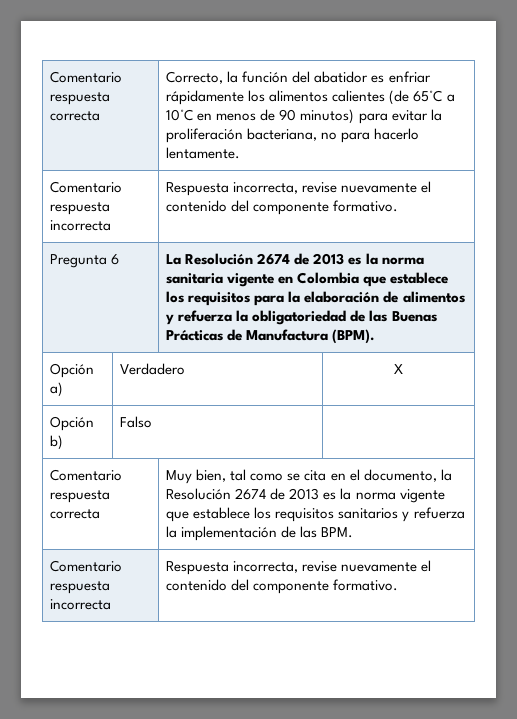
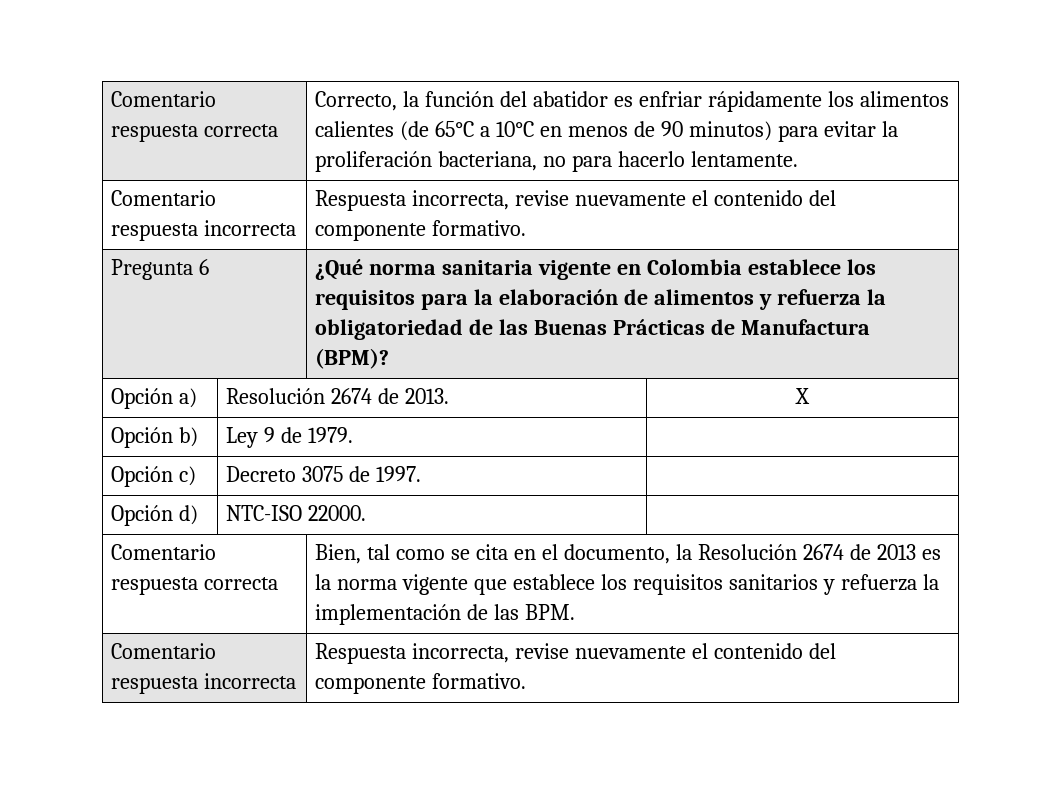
[166,253,378,265] La Resolución 2674 de 2013 es la -> [315,259,364,280] ¿Qué
[363,276,387,287] que -> (743, 267) none
[332,329,376,344] (BPM). -> [315,348,390,369] (BPM)?
[120,363,186,375] Verdadero -> [226,388,450,404] Resolución 2674 de 2013.
[120,416,153,428] [50,469,123,481] [50,490,111,503] [50,509,101,519] [166,469,227,484] Falso | // Comentario respuesta correcta | Muy bien, -> [226,427,354,448] [111,466,197,487] [226,466,422,482] [111,505,199,526] [226,505,367,521] [111,544,217,560] [111,577,279,595] [315,544,362,564] Ley 9 de 1979. | // Opción c) | Decreto 3075 de 1997. | // Opción d) | NTC-ISO 22000. | // Comentario respuesta correcta | Bien,

